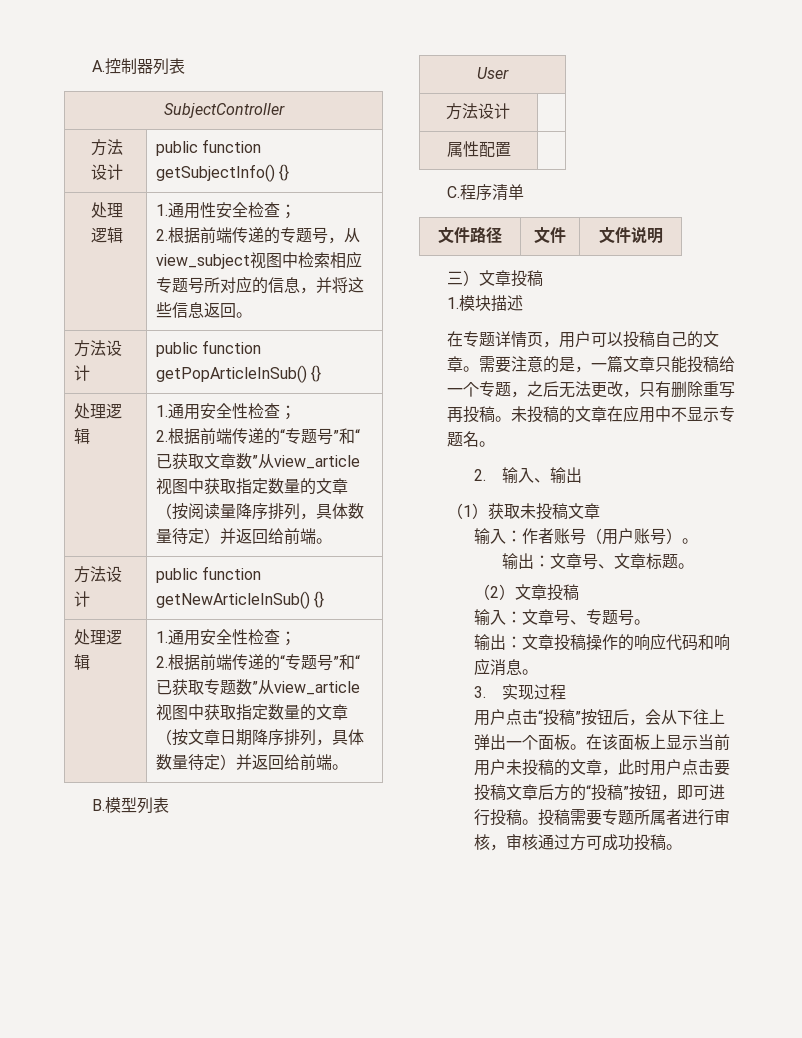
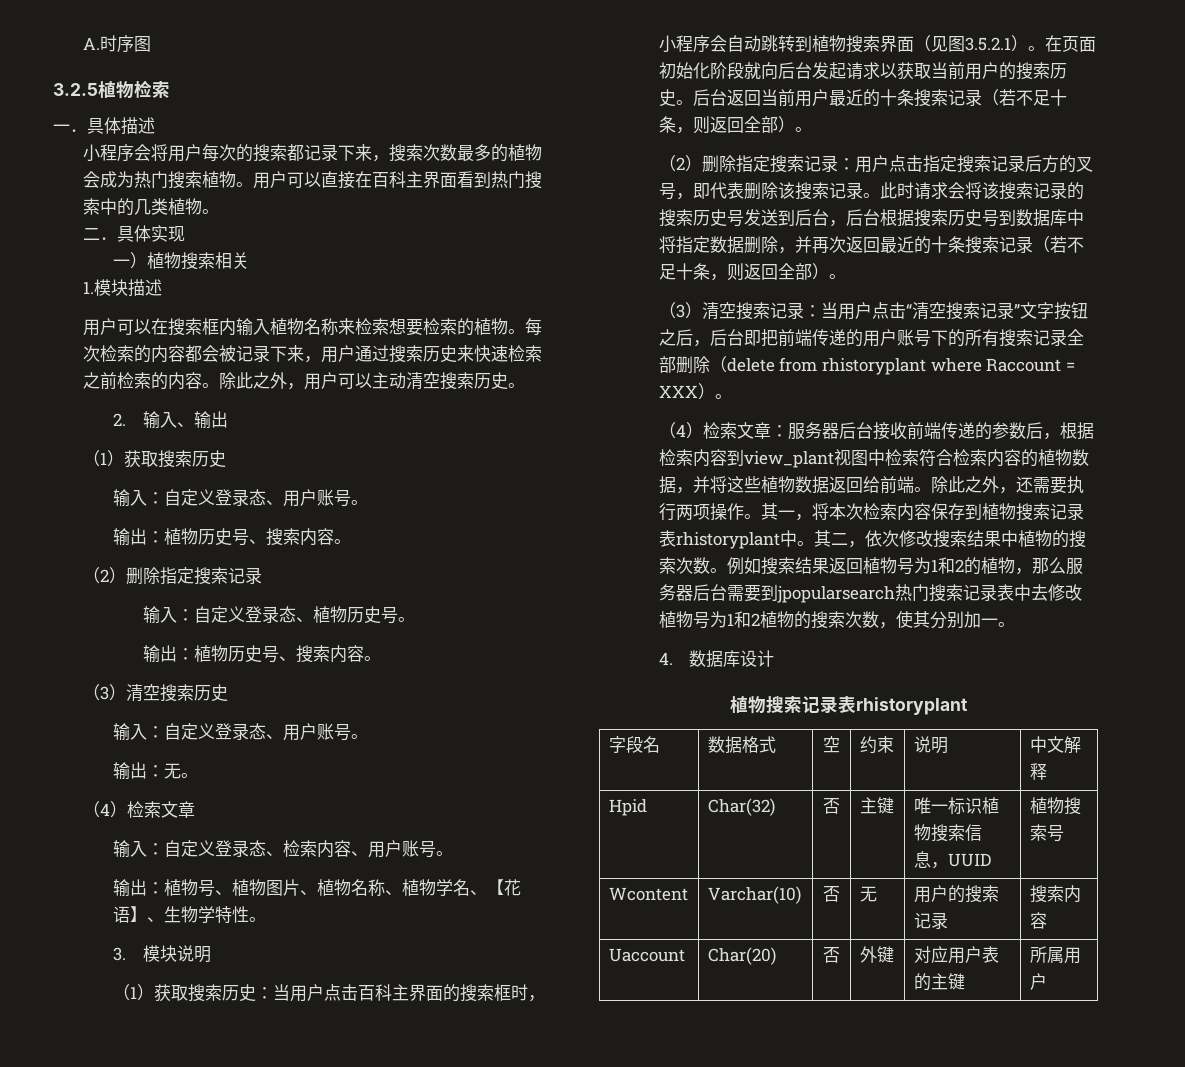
[104,58,185,75] [163,103,285,118] [90,139,123,156] [90,164,123,180] [156,139,262,156] [156,164,290,182] [90,202,123,218] [90,227,123,243] [156,202,297,219] [156,227,361,244] [156,251,363,269] [156,276,365,294] [156,302,253,318] [74,340,123,357] [74,365,91,381] [156,340,262,357] [156,365,322,383] [74,403,123,419] [74,428,91,444] [156,403,297,420] [156,428,361,445] [156,453,361,470] [156,478,349,495] [156,503,365,520] [156,528,333,545] [74,566,123,583] [74,591,91,607] [156,566,262,583] [156,591,325,609] [74,629,123,645] [74,654,91,670] [156,629,297,646] [156,654,361,671] [156,679,361,696] [156,704,349,721] [156,729,365,746] [156,754,349,771] [91,797,169,814] [477,67,509,79] [445,103,510,120] [446,141,511,157] [446,184,524,201] [438,226,502,244] [534,227,566,244] [598,227,663,244] [446,270,543,287] [446,295,523,312] [446,331,719,348] [446,355,735,373] [446,381,735,398] [446,405,735,423] [446,431,479,447] 控制器列表 // SubjectController // 方法设计 | public function getSubjectInfo() {} // 处理逻辑 | 1.通用性安全检查； // 2.根据前端传递的专题号，从view_subject视图中检索相应专题号所对应的信息，并将这些信息返回。 // 方法设计 | public function getPopArticleInSub() {} // 处理逻辑 | 1.通用安全性检查； // 2.根据前端传递的“专题号”和“已获取文章数”从view_article视图中获取指定数量的文章（按阅读量降序排列，具体数量待定）并返回给前端。 // 方法设计 | public function getNewArticleInSub() {} // 处理逻辑 | 1.通用安全性检查； // 2.根据前端传递的“专题号”和“已获取专题数”从view_article视图中获取指定数量的文章（按文章日期降序排列，具体数量待定）并返回给前端。 // B.模型列表 // User // 方法设计 | // 属性配置 | // C.程序清单 // 文件路径 | 文件 | 文件说明 // 三）文章投稿 // 1.模块描述 // 在专题详情页，用户可以投稿自己的文章。需要注意的是，一篇文章只能投稿给一个专题，之后无法更改，只有删除重写再投稿。未投稿的文章在应用中不显示专题名 -> [99,35,151,53] [53,80,170,99] [53,117,155,135] [82,144,542,162] [82,171,542,189] [82,198,219,216] [82,225,185,242] [112,252,249,270] [82,279,162,297] [82,318,542,336] [82,345,542,363] [82,372,508,390] 时序图 // 3.2.5植物检索 // 一．具体描述 // 小程序会将用户每次的搜索都记录下来，搜索次数最多的植物会成为热门搜索植物。用户可以直接在百科主界面看到热门搜索中的几类植物。 // 二．具体实现 // 一）植物搜索相关 // 1.模块描述 // 用户可以在搜索框内输入植物名称来检索想要检索的植物。每次检索的内容都会被记录下来，用户通过搜索历史来快速检索之前检索的内容。除此之外，用户可以主动清空搜索历史
[519,503,600,520] [474,528,699,545] [501,553,694,570] [474,584,580,601] [474,609,651,626] [474,633,731,651] [474,658,539,676] [474,684,566,700] [474,709,726,726] [474,734,731,751] [474,759,731,776] [474,784,726,801] [474,809,731,826] [474,834,683,851] 未投稿文章 // 输入：作者账号（用户账号）。 // 输出：文章号、文章标题。 // （2）文章投稿 // 输入：文章号、专题号。 // 输出：文章投稿操作的响应代码和响应消息。 // 3.实现过程 // 用户点击“投稿”按钮后，会从下往上弹出一个面板。在该面板上显示当前用户未投稿的文章，此时用户点击要投稿文章后方的“投稿”按钮，即可进行投稿。投稿需要专题所属者进行审核，审核通过方可成功投稿。 -> [157,450,226,468] [112,489,368,507] [112,528,351,546] [82,567,262,585] [142,606,415,624] [142,645,381,663] [82,684,228,702] [112,723,368,741] [112,762,198,780] [82,801,195,818] [112,840,453,858] [112,879,521,897] [112,906,266,923] [112,945,211,963] [112,984,545,1002] [658,35,1096,53] [658,62,1067,80] [658,89,1067,107] [658,116,812,134] [658,155,1093,173] [658,182,1084,200] [658,209,1084,227] [658,236,1084,254] [658,263,846,281] [658,302,1088,320] [658,329,1084,347] [658,356,1075,375] [658,383,732,400] [658,422,1094,440] [658,449,1089,468] [658,476,1084,494] [658,503,1084,521] [658,530,1086,549] [658,557,1083,575] [658,584,1082,603] [658,610,1015,629] [658,650,774,668] [730,695,968,715] [608,736,660,753] [707,736,776,754] [823,736,840,753] [859,736,894,754] [913,736,948,754] [1029,736,1081,754] [1029,763,1047,780] [608,799,647,816] [707,798,775,816] [823,798,840,814] [859,797,894,814] [913,797,999,815] [913,824,982,842] [913,851,991,869] [1029,797,1081,815] [1029,824,1064,842] [608,887,688,901] [707,886,801,904] [823,886,840,902] [859,886,877,902] [913,885,999,903] [913,912,948,929] [1029,885,1081,903] [1029,912,1047,929] [608,948,685,962] [707,947,776,965] [823,947,840,963] [859,946,894,963] [913,946,999,964] [913,973,965,991] [1029,946,1081,964] [1029,973,1047,990] 搜索历史 // 输入：自定义登录态、用户账号。 // 输出：植物历史号、搜索内容。 // （2）删除指定搜索记录 // 输入：自定义登录态、植物历史号。 // 输出：植物历史号、搜索内容。 // （3）清空搜索历史 // 输入：自定义登录态、用户账号。 // 输出：无。 // （4）检索文章 // 输入：自定义登录态、检索内容、用户账号。 // 输出：植物号、植物图片、植物名称、植物学名、【花语】、生物学特性。 // 3.模块说明 // （1）获取搜索历史：当用户点击百科主界面的搜索框时，小程序会自动跳转到植物搜索界面（见图3.5.2.1）。在页面初始化阶段就向后台发起请求以获取当前用户的搜索历史。后台返回当前用户最近的十条搜索记录（若不足十条，则返回全部）。 // （2）删除指定搜索记录：用户点击指定搜索记录后方的叉号，即代表删除该搜索记录。此时请求会将该搜索记录的搜索历史号发送到后台，后台根据搜索历史号到数据库中将指定数据删除，并再次返回最近的十条搜索记录（若不足十条，则返回全部）。 // （3）清空搜索记录：当用户点击“清空搜索记录”文字按钮之后，后台即把前端传递的用户账号下的所有搜索记录全部删除（delete from rhistoryplant where Raccount = XXX）。 // （4）检索文章：服务器后台接收前端传递的参数后，根据检索内容到view_plant视图中检索符合检索内容的植物数据，并将这些植物数据返回给前端。除此之外，还需要执行两项操作。其一，将本次检索内容保存到植物搜索记录表rhistoryplant中。其二，依次修改搜索结果中植物的搜索次数。例如搜索结果返回植物号为1和2的植物，那么服务器后台需要到jpopularsearch热门搜索记录表中去修改植物号为1和2植物的搜索次数，使其分别加一。 // 4.数据库设计 // 植物搜索记录表rhistoryplant // 字段名 | 数据格式 | 空 | 约束 | 说明 | 中文解释 // Hpid | Char(32) | 否 | 主键 | 唯一标识植物搜索信息，UUID | 植物搜索号 // Wcontent | Varchar(10) | 否 | 无 | 用户的搜索记录 | 搜索内容 // Uaccount | Char(20) | 否 | 外键 | 对应用户表的主键 | 所属用户

